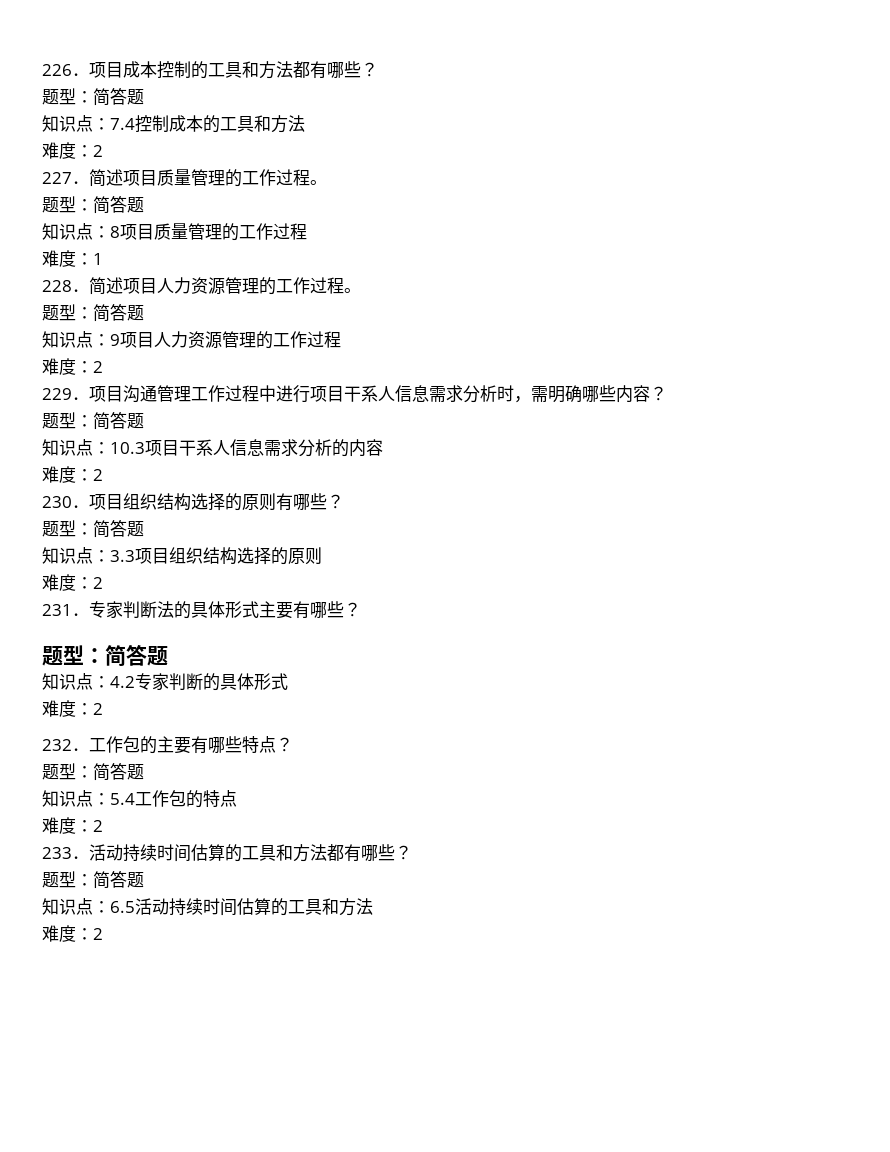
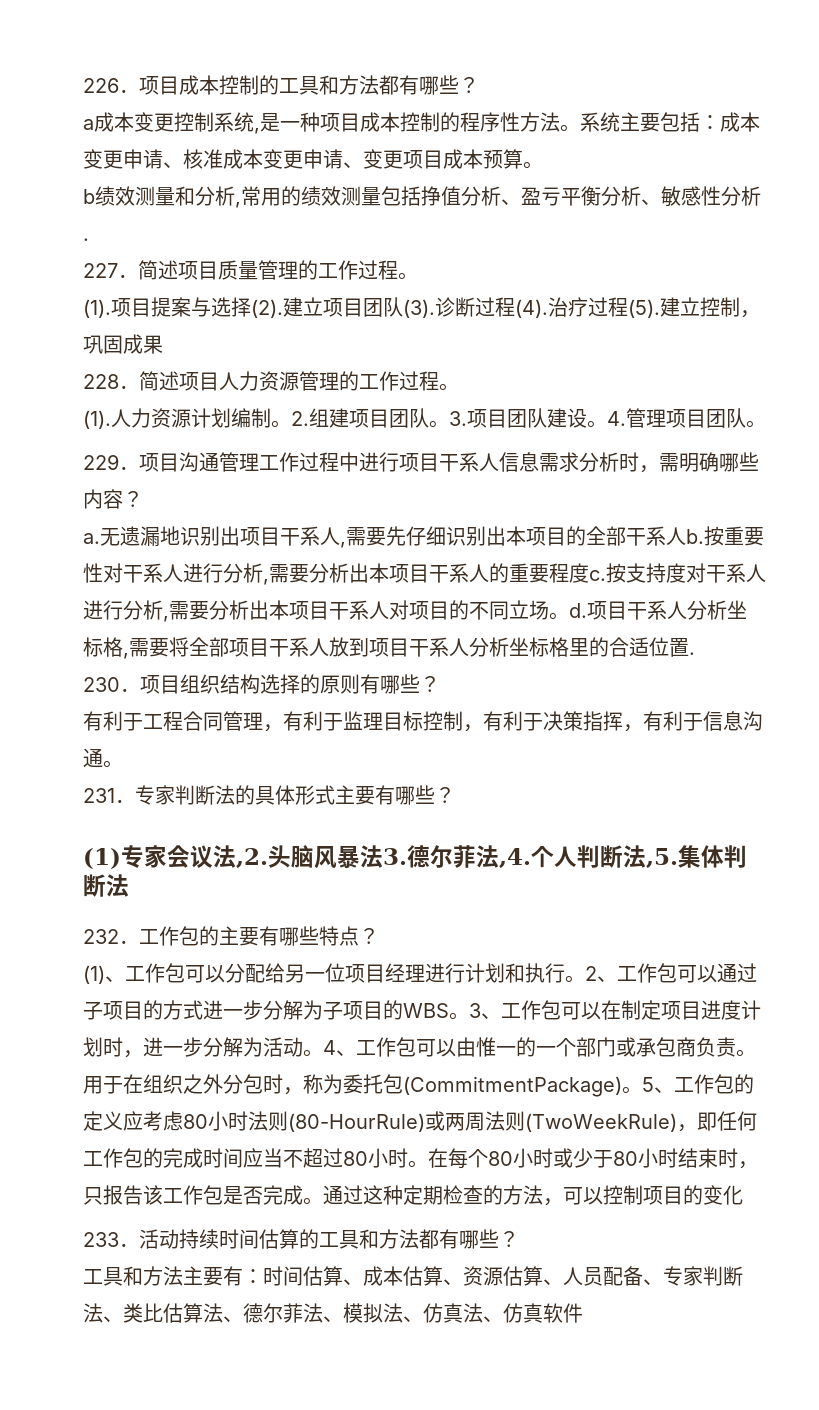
[42,87,144,106] [42,115,305,133] [42,142,103,159] 题型：简答题 // 知识点：7.4控制成本的工具和方法 // 难度：2 -> [83,112,760,134] [83,149,543,169] [83,186,761,208] [83,238,89,241] a成本变更控制系统,是一种项目成本控制的程序性方法。系统主要包括：成本变更申请、核准成本变更申请、变更项目成本预算。 // b绩效测量和分析,常用的绩效测量包括挣值分析、盈亏平衡分析、敏感性分析.
[42,195,144,214] [42,223,307,241] [42,250,103,267] 题型：简答题 // 知识点：8项目质量管理的工作过程 // 难度：1 -> [83,297,760,318] [83,334,163,354] (1).项目提案与选择(2).建立项目团队(3).诊断过程(4).治疗过程(5).建立控制，巩固成果
[42,303,144,322] [42,331,341,349] [42,358,103,375] 题型：简答题 // 知识点：9项目人力资源管理的工作过程 // 难度：2 -> [83,408,766,429] (1).人力资源计划编制。2.组建项目团队。3.项目团队建设。4.管理项目团队。
[42,411,144,430] [42,439,383,457] [42,466,103,483] 题型：简答题 // 知识点：10.3项目干系人信息需求分析的内容 // 难度：2 -> [83,526,764,548] [83,563,766,585] [83,600,747,622] [83,637,695,659] a.无遗漏地识别出项目干系人,需要先仔细识别出本项目的全部干系人b.按重要性对干系人进行分析,需要分析出本项目干系人的重要程度c.按支持度对干系人进行分析,需要分析出本项目干系人对项目的不同立场。d.项目干系人分析坐标格,需要将全部项目干系人放到项目干系人分析坐标格里的合适位置.
[42,519,144,538] [42,547,322,565] [42,574,103,591] 题型：简答题 // 知识点：3.3项目组织结构选择的原则 // 难度：2 -> [83,711,763,732] [83,748,123,768] 有利于工程合同管理，有利于监理目标控制，有利于决策指挥，有利于信息沟通。
[42,644,168,667] [42,673,288,691] [42,700,103,717] 题型：简答题 // 知识点：4.2专家判断的具体形式 // 难度：2 -> [83,845,747,869] [83,874,129,897] (1)专家会议法,2.头脑风暴法3.德尔菲法,4.个人判断法,5.集体判断法
[42,762,144,781] [42,790,237,808] [42,817,103,834] 题型：简答题 // 知识点：5.4工作包的特点 // 难度：2 -> [83,963,757,984] [83,1000,761,1020] [83,1037,756,1058] [83,1074,754,1097] [83,1111,757,1132] [83,1148,758,1169] [83,1185,743,1206] (1)、工作包可以分配给另一位项目经理进行计划和执行。2、工作包可以通过子项目的方式进一步分解为子项目的WBS。3、工作包可以在制定项目进度计划时，进一步分解为活动。4、工作包可以由惟一的一个部门或承包商负责。用于在组织之外分包时，称为委托包(CommitmentPackage)。5、工作包的定义应考虑80小时法则(80-HourRule)或两周法则(TwoWeekRule)，即任何工作包的完成时间应当不超过80小时。在每个80小时或少于80小时结束时，只报告该工作包是否完成。通过这种定期检查的方法，可以控制项目的变化
[42,870,144,889] [42,898,373,916] [42,925,103,942] 题型：简答题 // 知识点：6.5活动持续时间估算的工具和方法 // 难度：2 -> [83,1266,743,1286] [83,1303,583,1323] 工具和方法主要有：时间估算、成本估算、资源估算、人员配备、专家判断法、类比估算法、德尔菲法、模拟法、仿真法、仿真软件

